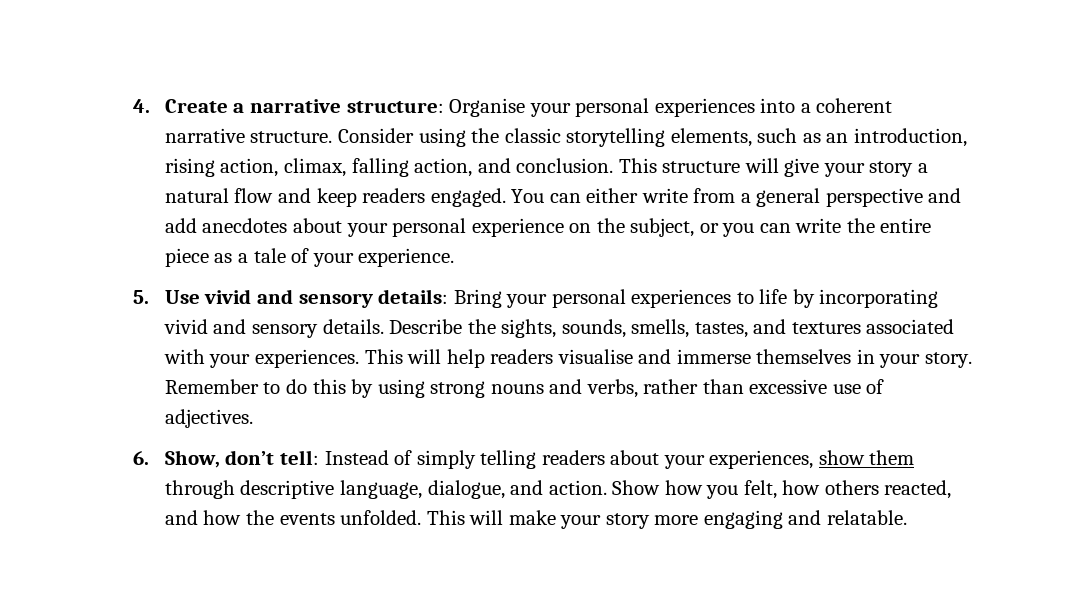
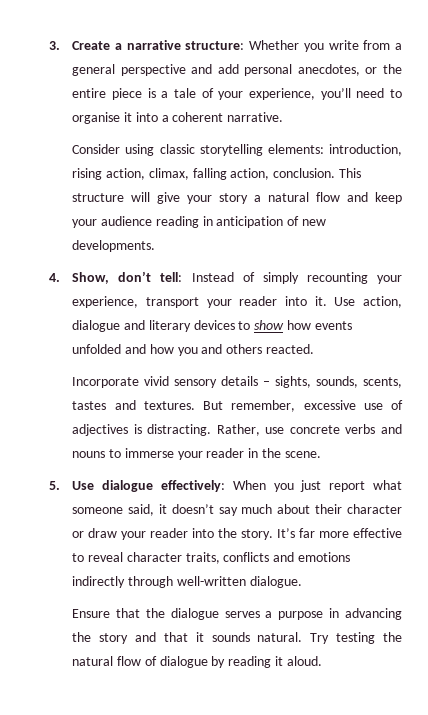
[133,99,151,113] 4. -> [49,41,61,50] 3.
[449,98,755,117] Organise your personal experiences -> [249,40,402,52] [72,64,402,76] [72,88,402,100] [72,112,133,124] Whether you write from a general perspective and add personal anecdotes, or the entire piece is a tale of your experience, you’ll need to organise it
[164,128,333,143] narrative structure. -> [227,112,284,122] narrative. //
[471,128,500,143] the -> (155, 150) none
[670,128,849,147] elements, such as an -> [267,144,324,154] elements:
[477,158,511,173] and -> (270, 174) none
[362,188,962,207] [164,218,932,237] [164,248,455,267] [133,289,939,308] [163,319,955,338] [163,349,972,368] [164,379,885,398] [164,409,253,428] [133,451,150,465] readers engaged. You can either write from a general perspective and add anecdotes about your personal experience on the subject, or you can write the entire piece as a tale of your experience. // 5. Use vivid and sensory details: Bring your personal experiences to life by incorporating vivid and sensory details. Describe the sights, sounds, smells, tastes, and textures associated with your experiences. This will help readers visualise and immerse themselves in your story. Remember to do this by using strong nouns and verbs, rather than excessive use of adjectives. // 6. -> [72,216,326,228] [72,240,156,252] [49,273,61,282] your audience reading in anticipation of new developments. // 4.
[480,450,915,469] [164,480,952,499] [164,510,907,529] telling readers about your experiences, show them through descriptive language, dialogue, and action. Show how you felt, how others reacted, and how the events unfolded. This will make your story more engaging and relatable. -> [306,272,402,284] [72,296,402,308] [72,320,352,332] [72,344,314,356] [72,376,402,388] [72,400,403,412] [72,424,402,436] [72,448,321,460] [49,480,402,492] [72,504,402,516] [72,528,402,540] [72,552,350,564] [72,576,302,588] [72,608,402,620] [72,632,402,644] [72,656,322,668] recounting your experience, transport your reader into it. Use action, dialogue and literary devices to show how events unfolded and how you and others reacted. // Incorporate vivid sensory details – sights, sounds, scents, tastes and textures. But remember, excessive use of adjectives is distracting. Rather, use concrete verbs and nouns to immerse your reader in the scene. // 5. Use dialogue effectively: When you just report what someone said, it doesn’t say much about their character or draw your reader into the story. It’s far more effective to reveal character traits, conflicts and emotions indirectly through well-written dialogue. // Ensure that the dialogue serves a purpose in advancing the story and that it sounds natural. Try testing the natural flow of dialogue by reading it aloud.

